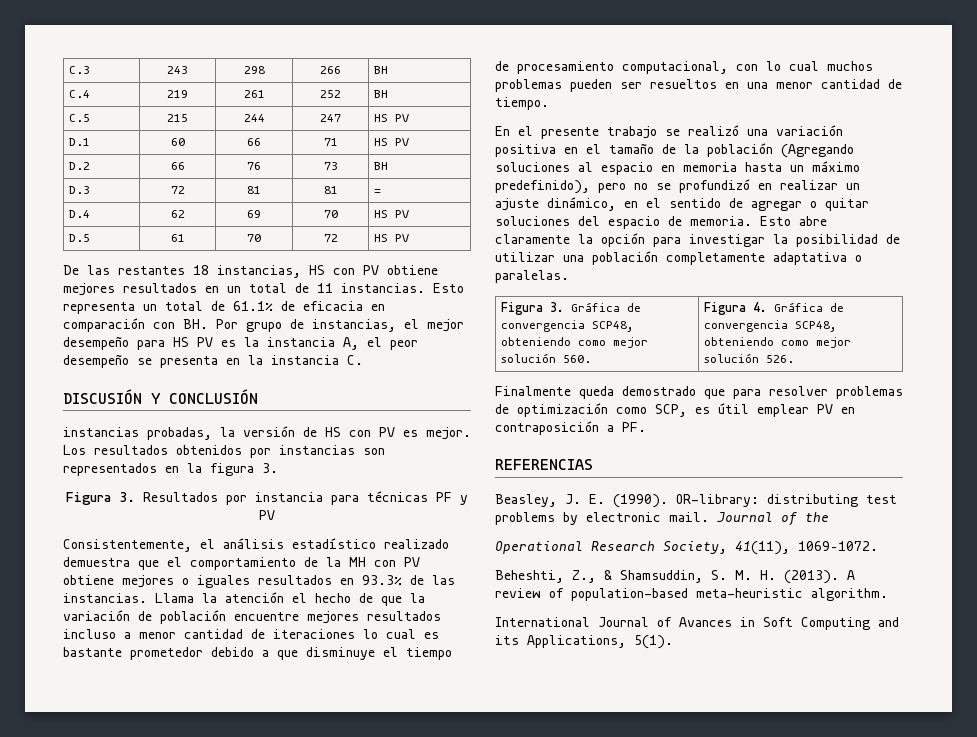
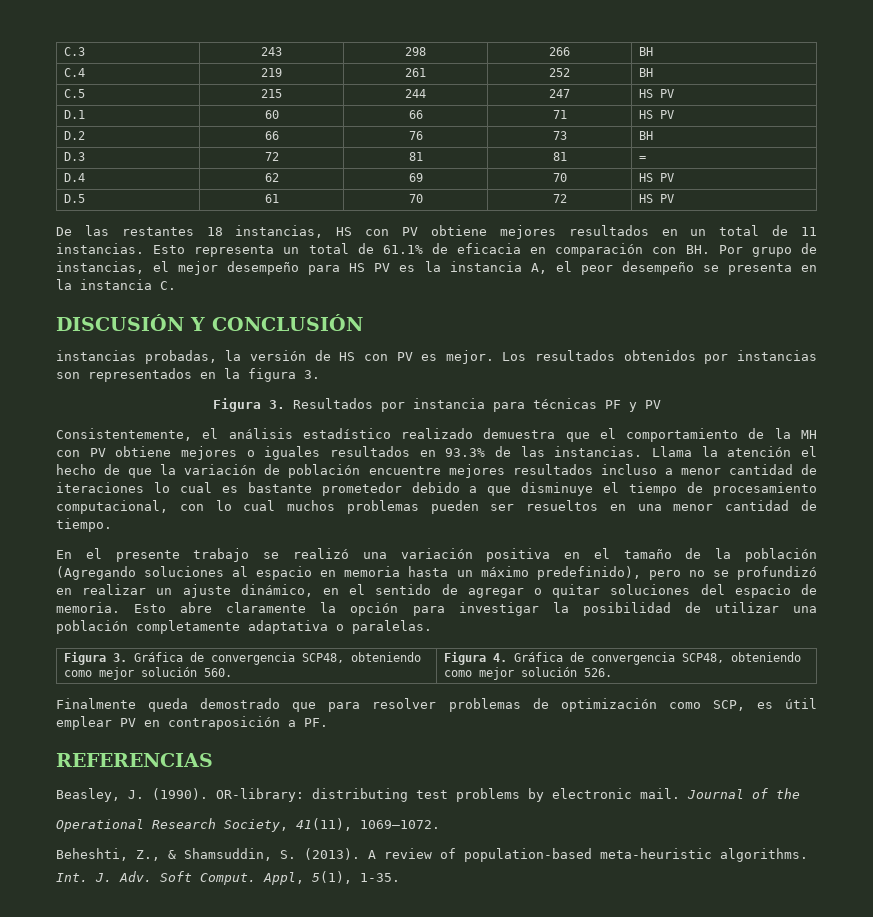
[589,494,605,504] E. -> (144, 794) none
[735,570,776,580] M. H. -> (296, 854) none
[811,588,888,601] [495,617,899,630] [495,635,673,649] algorithm. // International Journal of Avances in Soft Computing and its Applications, 5(1). -> [720,848,808,862] [56,871,400,885] algorithms. // Int. J. Adv. Soft Comput. Appl, 5(1), 1-35.

